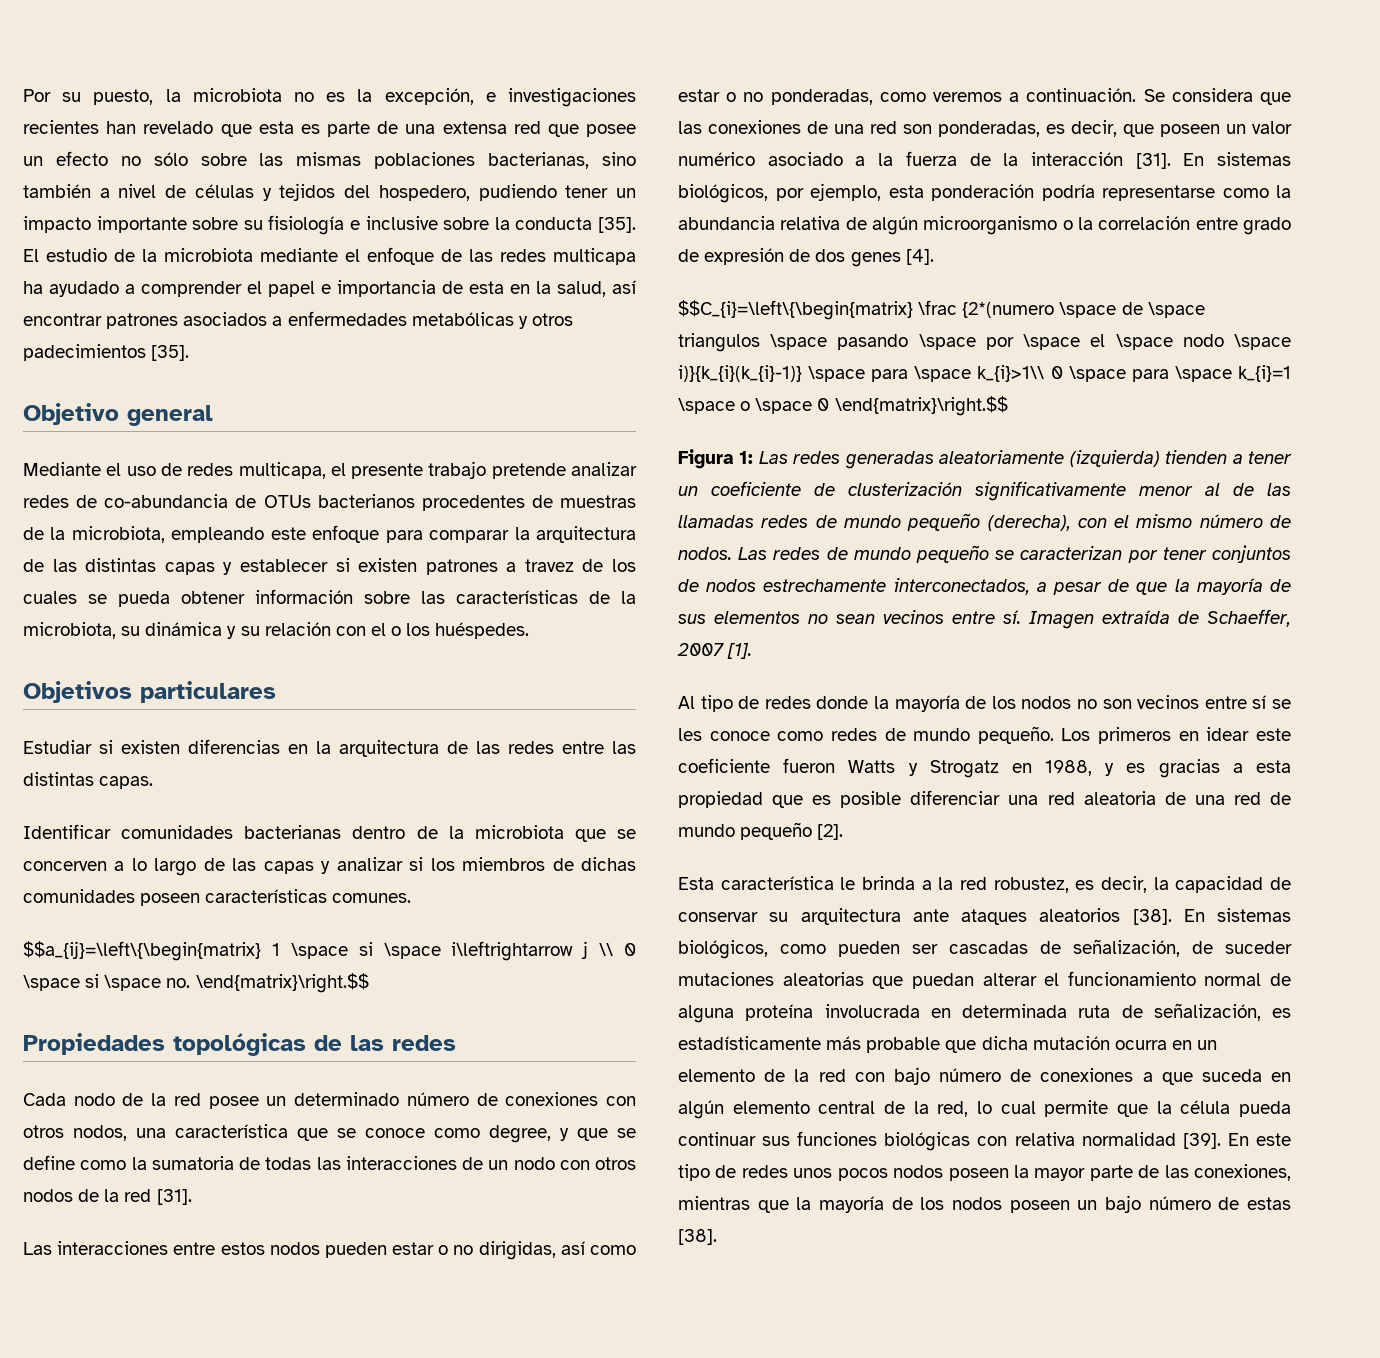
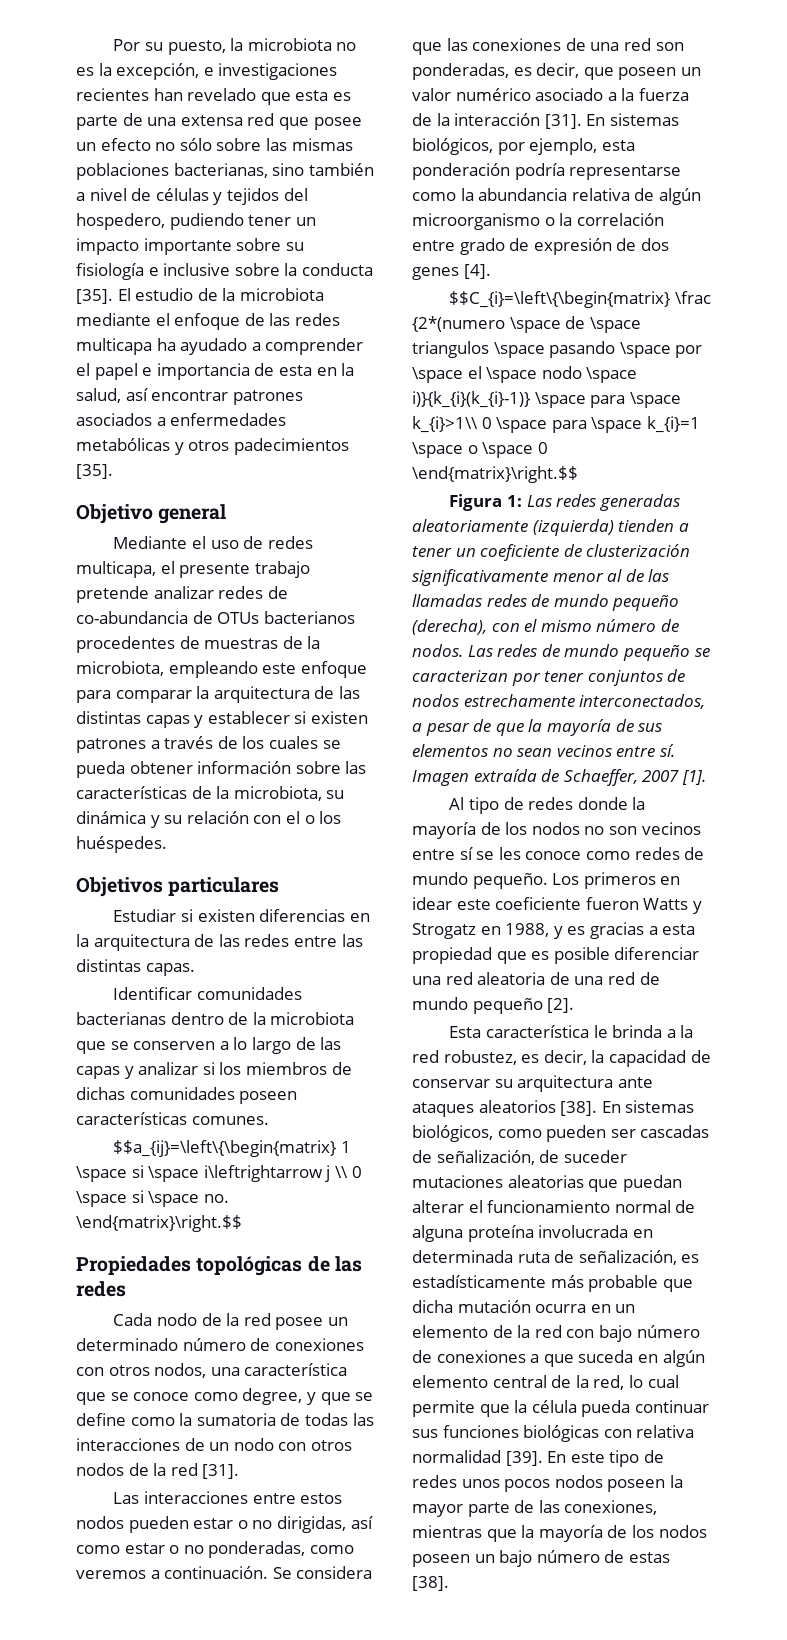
[524,559,574,572] travez -> [164,736,214,749] través
[23,861,107,871] concerven -> [133,1041,216,1050] conserven

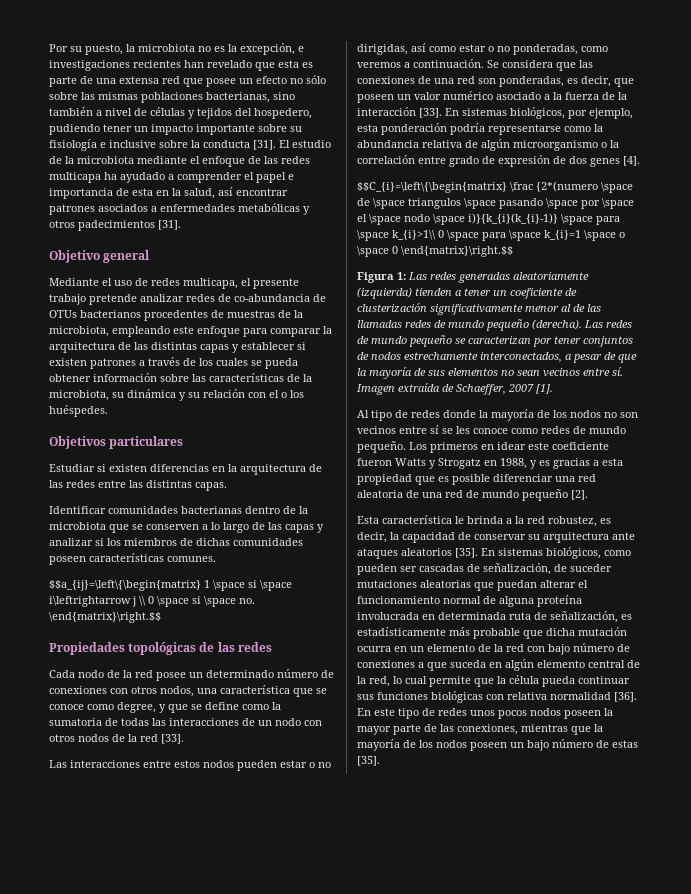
[76,289,113,304] [35]. -> [253,140,276,150] [31].
[76,464,113,479] [35]. -> [158,220,181,230] [31].
[202,1464,240,1479] [31]. -> [161,734,184,744] [33].
[544,114,582,129] [31]. -> [419,108,442,118] [33].
[412,619,679,635] [412,644,463,657] (derecha), con el mismo número de nodos. -> [532,319,582,330] (derecha).
[560,1101,598,1116] [38]. -> [455,548,478,558] [35].
[505,1451,543,1466] [39]. -> [614,692,637,702] [36].
[412,1576,449,1591] [38]. -> [357,756,380,766] [35].

